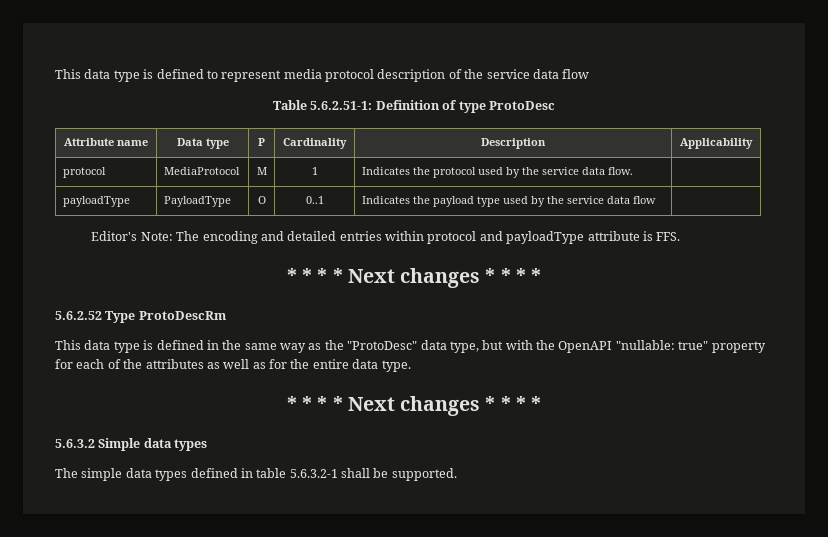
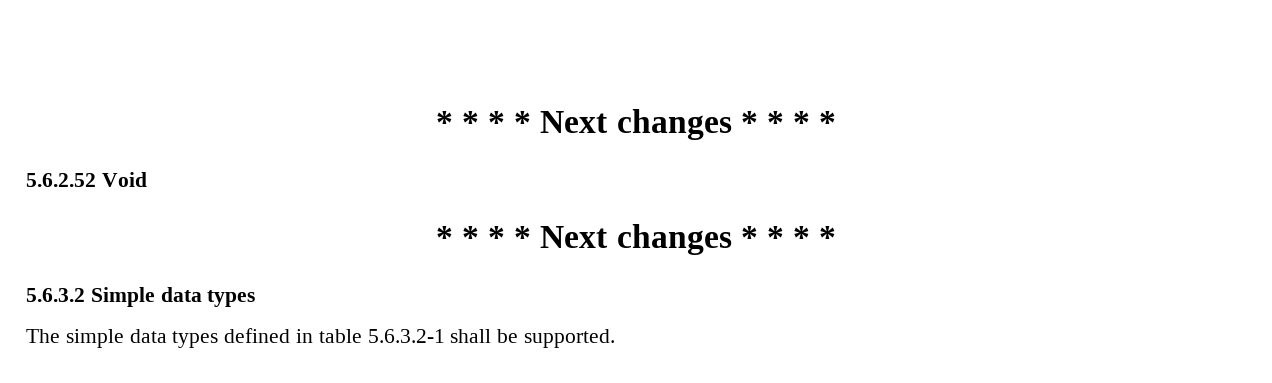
[55,69,590,82] [273,100,555,113] [64,138,148,146] [176,138,229,149] [258,138,265,146] [283,138,347,149] [480,138,546,149] [680,138,753,149] [62,167,106,178] [163,167,240,175] [256,167,267,175] [311,167,318,175] [361,167,633,178] [62,196,130,207] [163,196,231,207] [257,196,266,204] [305,196,324,204] [361,196,656,207] [91,231,681,244] This data type is defined to represent media protocol description of the service data flow // Table 5.6.2.51-1: Definition of type ProtoDesc // Attribute name | Data type | P | Cardinality | Description | Applicability // protocol | MediaProtocol | M | 1 | Indicates the protocol used by the service data flow. | // payloadType | PayloadType | O | 0..1 | Indicates the payload type used by the service data flow | // Editor's Note: The encoding and detailed entries within protocol and payloadType attribute is FFS. // -> (436, 122) none
[105,311,226,323] [55,340,766,353] [55,359,411,372] Type ProtoDescRm // This data type is defined in the same way as the "ProtoDesc" data type, but with the OpenAPI "nullable: true" property for each of the attributes as well as for the entire data type. -> [101,172,147,187] Void

